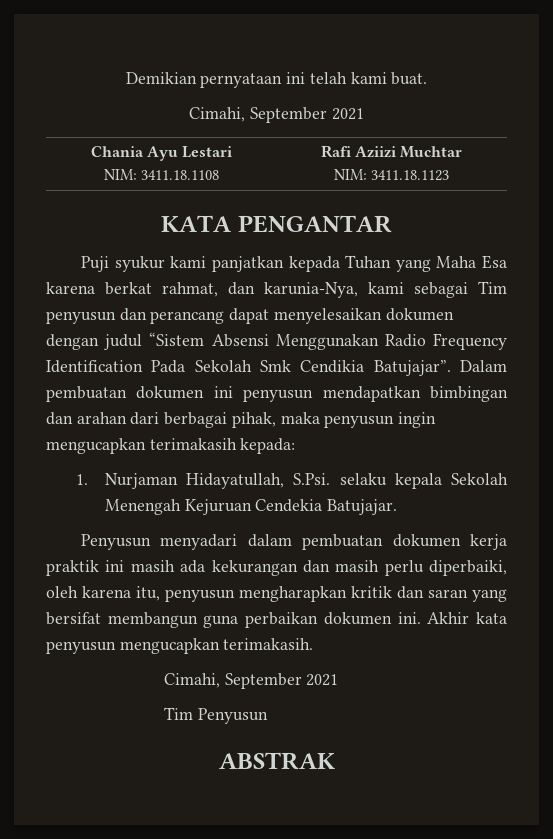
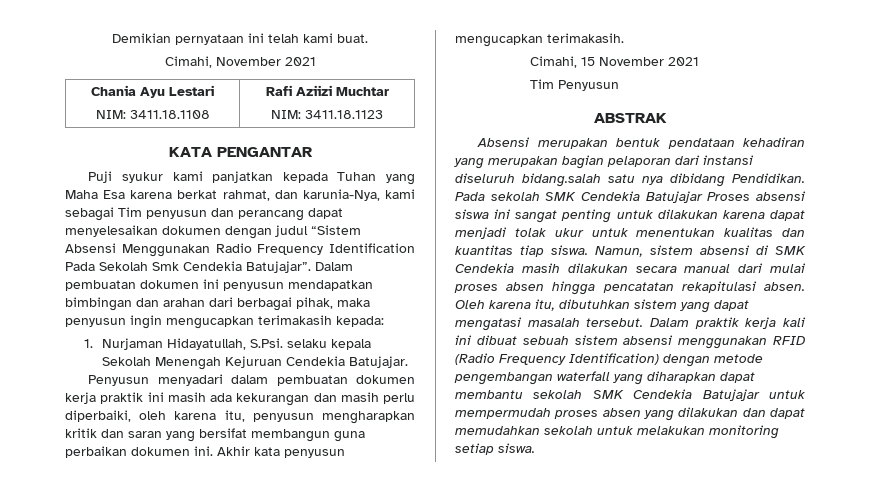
[250,107,327,123] September -> [215,57,281,66] November
[300,360,365,373] Cendikia -> [183,261,242,271] Cendekia
[224,673,302,689] September -> [580,57,664,66] 15 November
(335, 761) none -> [477,137,805,149] [454,155,754,169] [455,173,805,187] [455,191,806,203] [455,209,805,223] [455,227,805,239] [455,245,806,257] [455,263,806,273] [454,281,805,295] [455,299,749,313] [455,317,806,331] [455,335,806,349] [455,353,763,367] [454,371,755,385] [455,389,805,401] [455,407,805,421] [455,425,779,439] [455,443,535,455] // Absensi merupakan bentuk pendataan kehadiran yang merupakan bagian pelaporan dari instansi diseluruh bidang.salah satu nya dibidang Pendidikan. Pada sekolah SMK Cendekia Batujajar Proses absensi siswa ini sangat penting untuk dilakukan karena dapat menjadi tolak ukur untuk menentukan kualitas dan kuantitas tiap siswa. Namun, sistem absensi di SMK Cendekia masih dilakukan secara manual dari mulai proses absen hingga pencatatan rekapitulasi absen. Oleh karena itu, dibutuhkan sistem yang dapat mengatasi masalah tersebut. Dalam praktik kerja kali ini dibuat sebuah sistem absensi menggunakan RFID (Radio Frequency Identification) dengan metode pengembangan waterfall yang diharapkan dapat membantu sekolah SMK Cendekia Batujajar untuk mempermudah proses absen yang dilakukan dan dapat memudahkan sekolah untuk melakukan monitoring setiap siswa.

